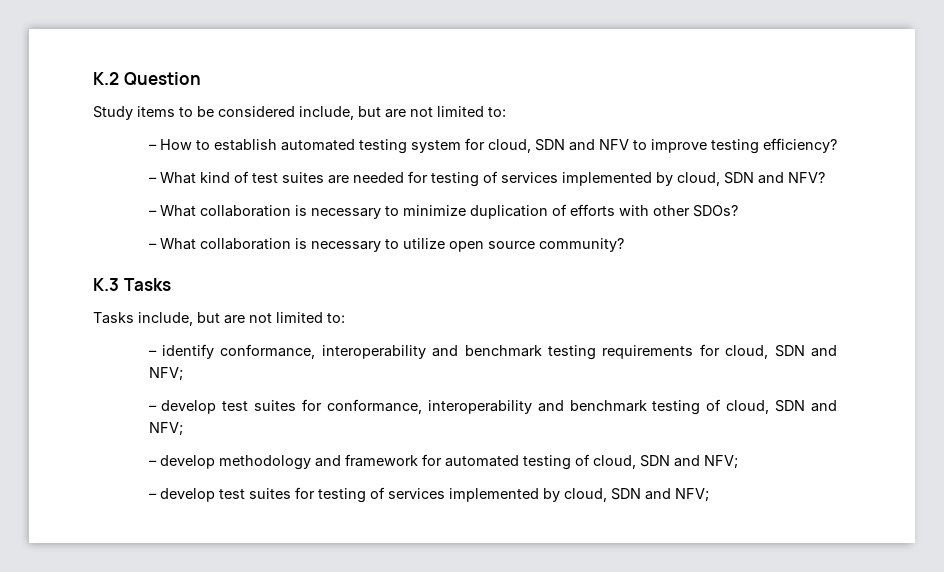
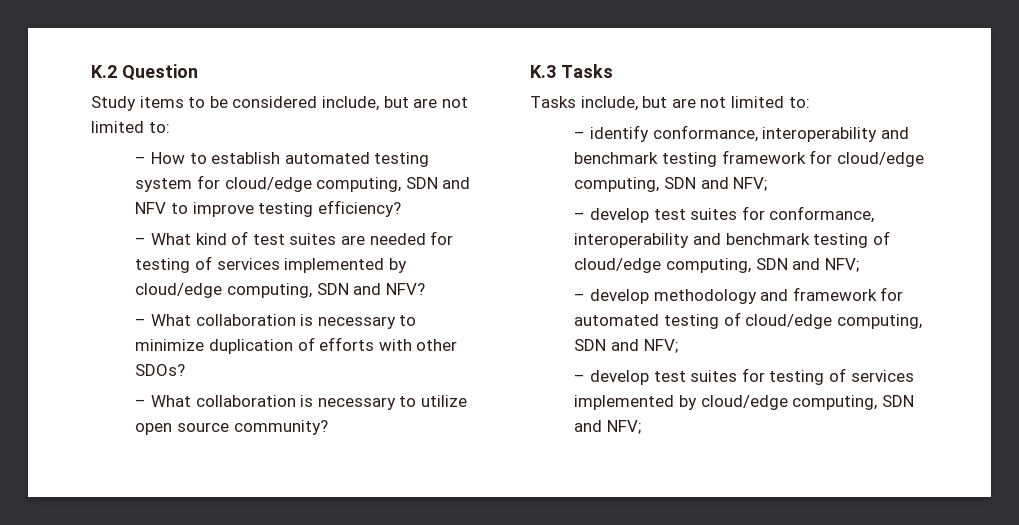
[487,139,531,153] cloud, -> [224,177,402,192] cloud/edge computing,
[676,172,720,186] cloud, -> [135,283,312,298] cloud/edge computing,
[602,344,769,359] requirements for cloud, -> [721,150,924,167] [574,177,660,192] framework for cloud/edge computing,
[726,400,770,414] cloud, -> [574,258,751,273] cloud/edge computing,
[592,455,636,469] cloud, -> [745,314,922,329] cloud/edge computing,
[563,488,607,502] cloud, -> [700,395,878,410] cloud/edge computing,

